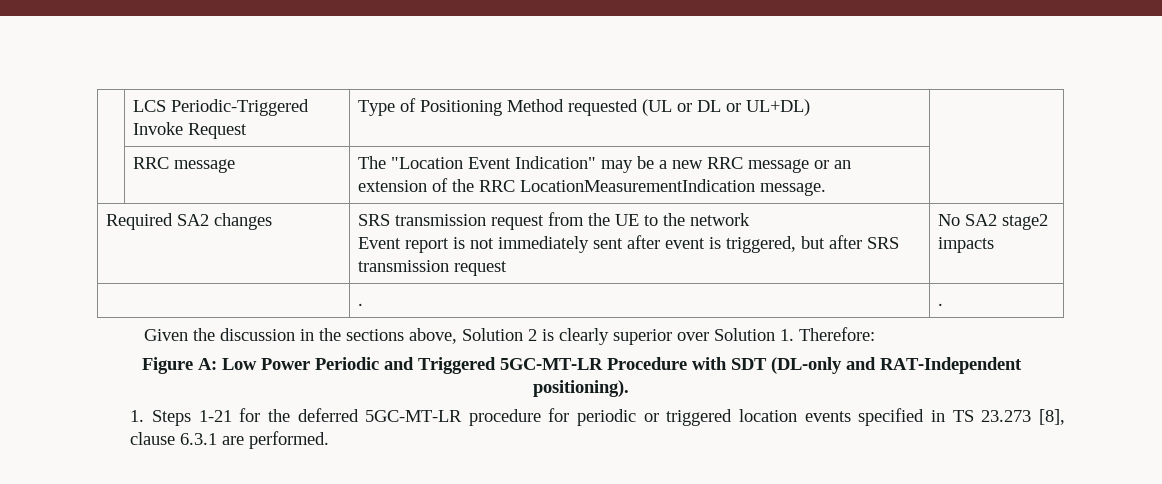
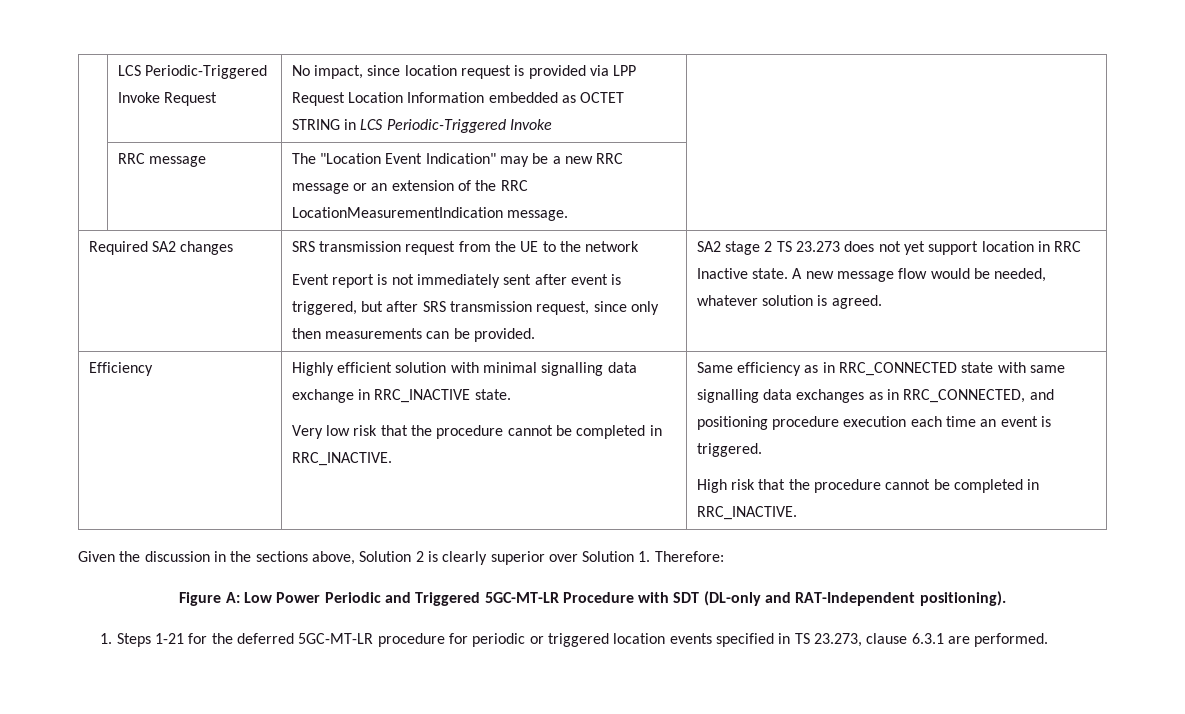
[358,98,811,116] Type of Positioning Method requested (UL or DL or UL+DL) -> [291,65,637,79] [291,92,625,106] [291,119,552,133] No impact, since location request is provided via LPP Request Location Information embedded as OCTET STRING in LCS Periodic-Triggered Invoke
[454,261,508,276] [938,214,1049,230] [938,237,995,253] [358,303,364,306] [938,303,944,306] request | No SA2 stage2 impacts // | . | . -> [536,301,659,315] [291,328,535,342] [696,241,1082,255] [696,268,1047,282] [696,295,882,309] [88,362,153,376] [291,362,637,376] [291,389,511,403] [291,425,662,439] [291,452,392,466] [696,362,1065,376] [696,389,1054,403] [696,416,1051,430] [696,443,762,457] [696,479,1040,493] [696,506,797,520] request, since only then measurements can be provided. | SA2 stage 2 TS 23.273 does not yet support location in RRC Inactive state. A new message flow would be needed, whatever solution is agreed. // Efficiency | Highly efficient solution with minimal signalling data exchange in RRC_INACTIVE state. // Very low risk that the procedure cannot be completed in RRC_INACTIVE. | Same efficiency as in RRC_CONNECTED state with same signalling data exchanges as in RRC_CONNECTED, and positioning procedure execution each time an event is triggered. // High risk that the procedure cannot be completed in RRC_INACTIVE.
[981,409,1066,425] 23.273 [8], -> [813,633,862,647] 23.273,

